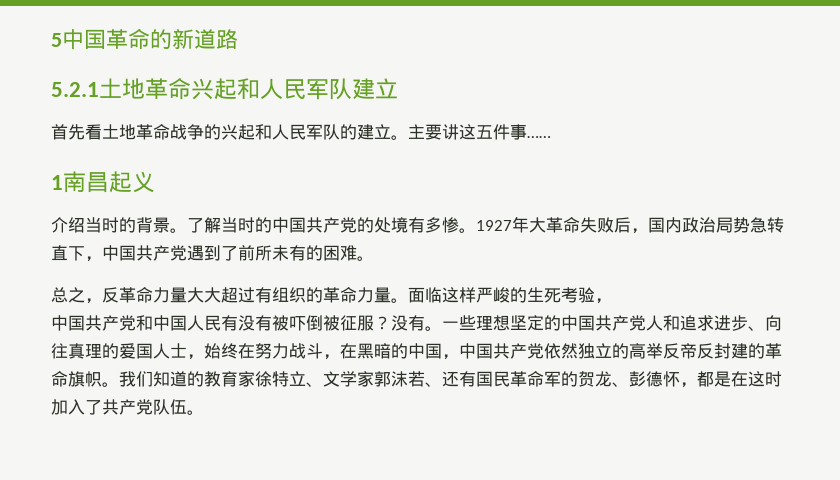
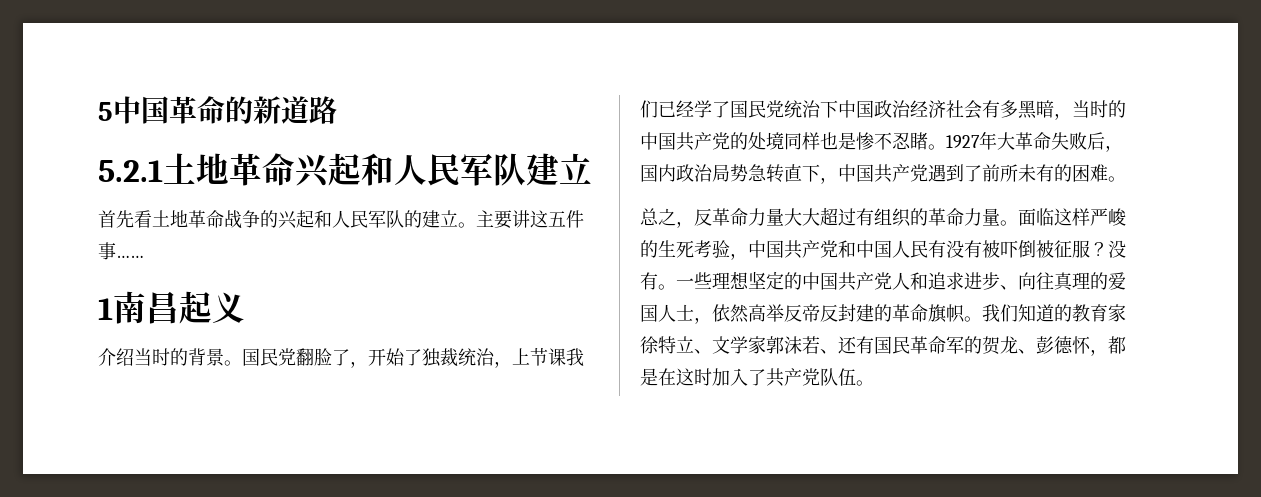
[187,217,221,233] 了解 -> [242,348,584,368] [640,100,1072,120] 国民党翻脸了，开始了独裁统治，上节课我们已经学了国民党统治下中国政治经济社会有多黑暗，
[408,217,459,233] 有多惨 -> [784,132,928,150] 同样也是惨不忍睹
(612, 301) // -> (748, 256) none
[204,343,629,360] 始终在努力战斗，在黑暗的中国，中国共产党依然独立的 -> [712,304,749,323] 依然

